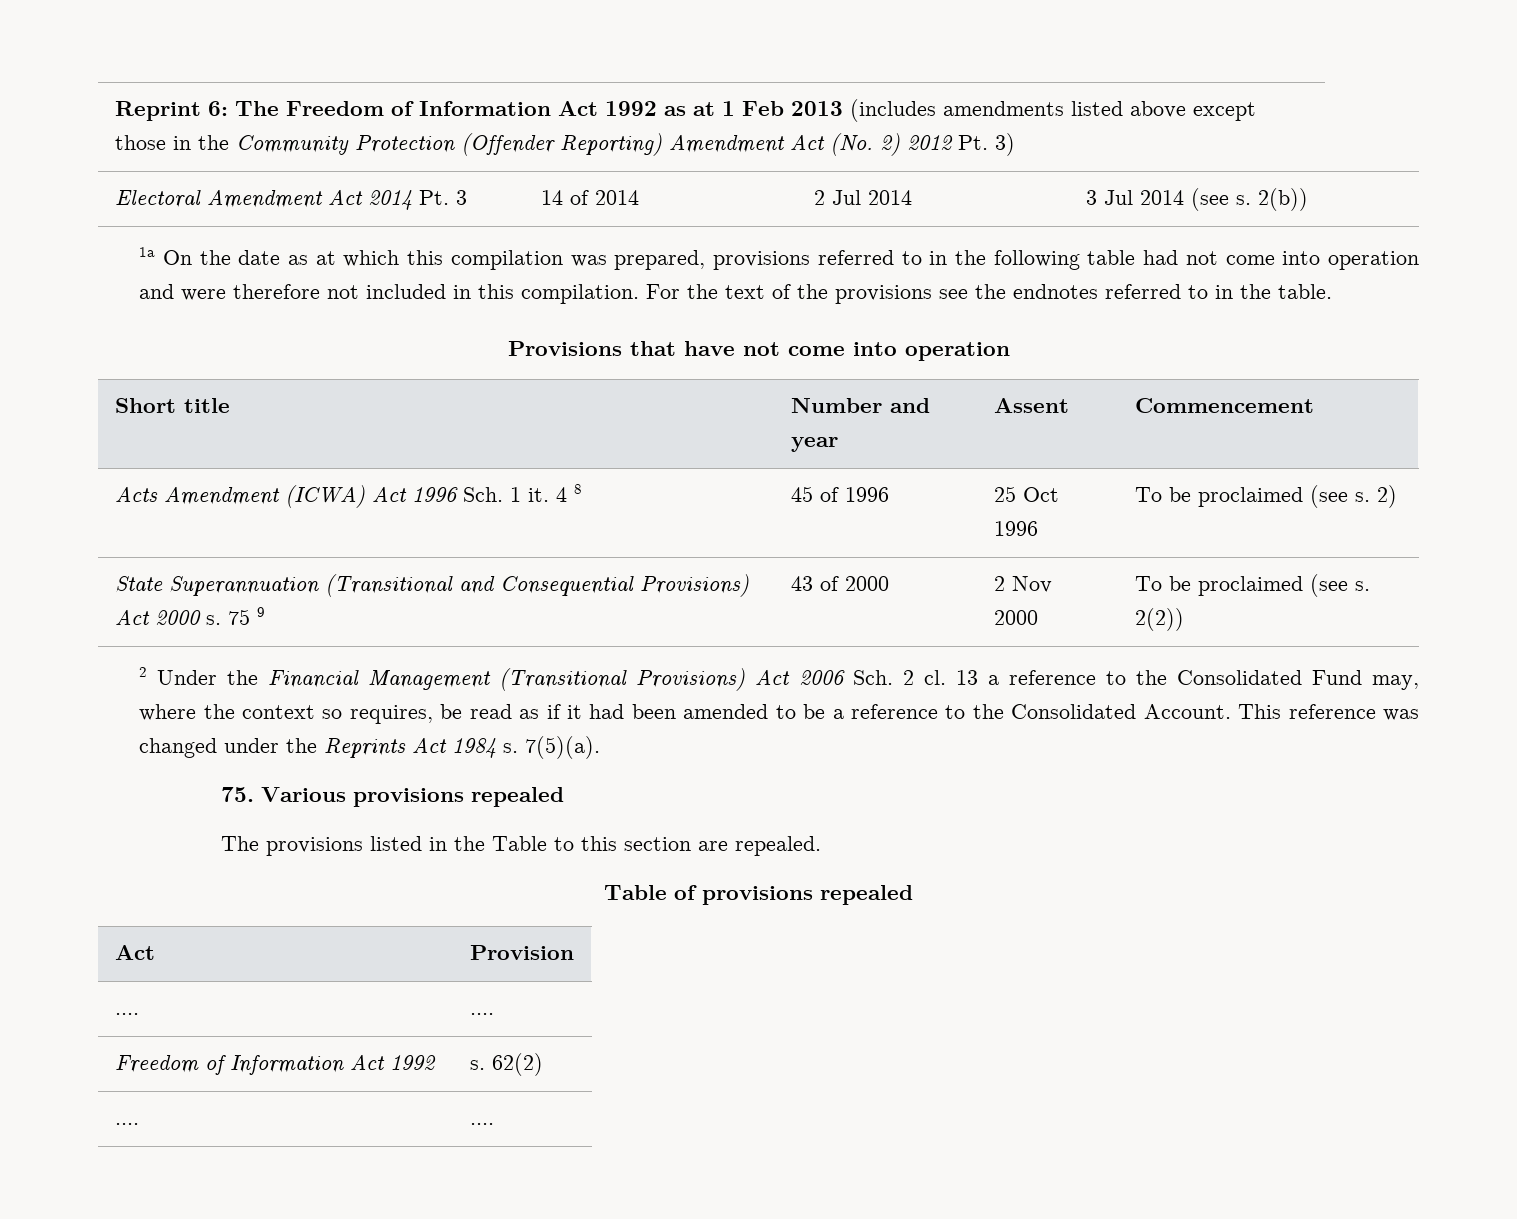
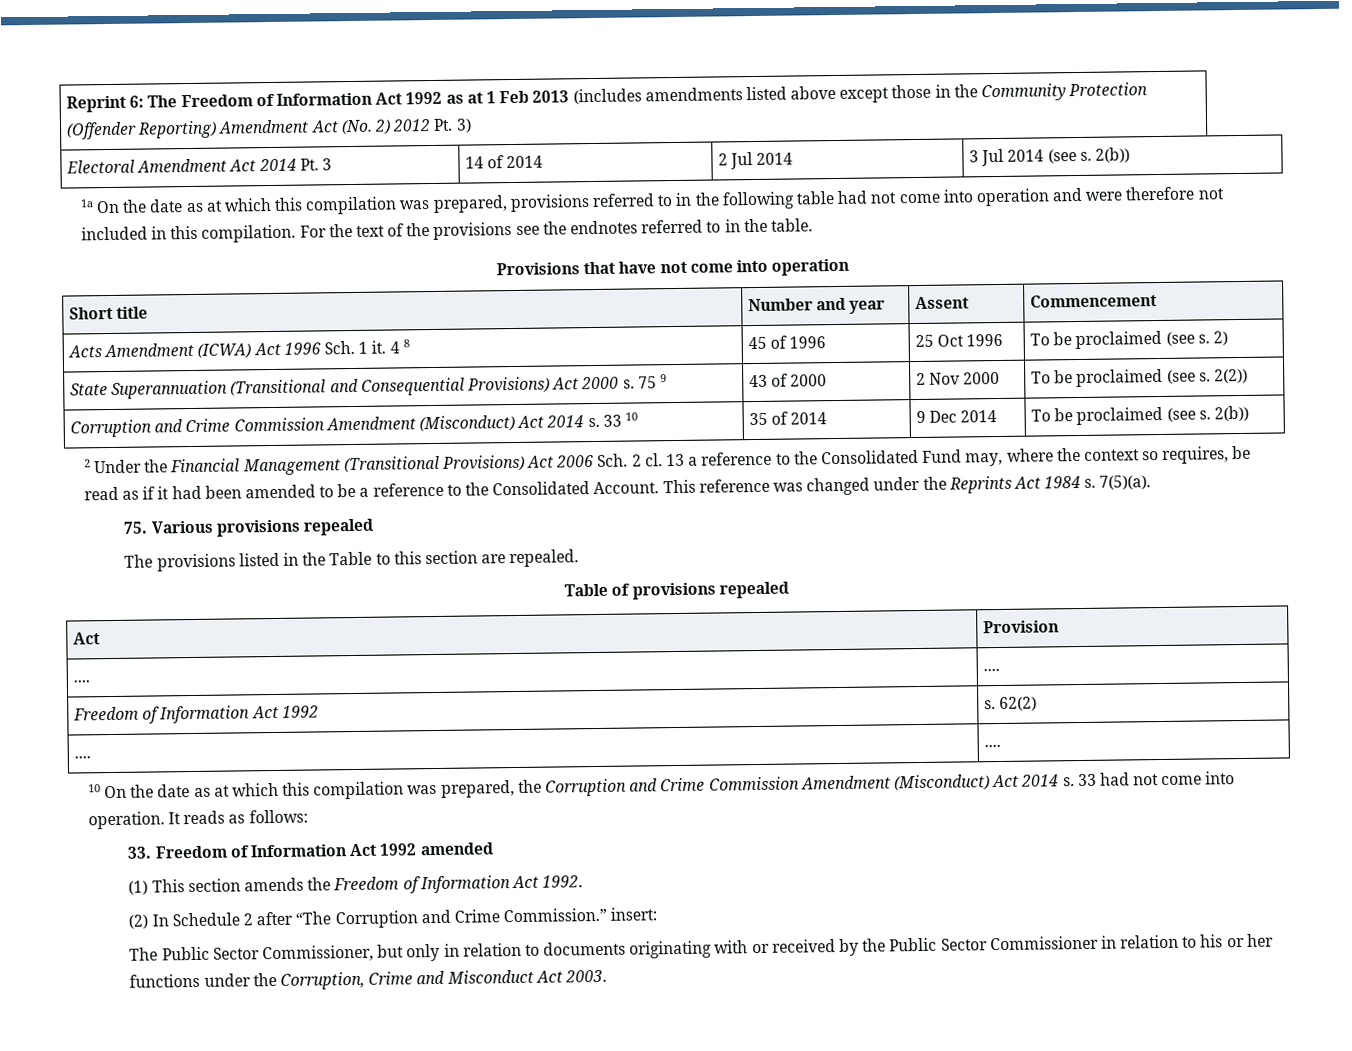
(1184, 619) none -> [70,412,638,438] [749,411,828,426] [916,410,998,424] [1031,405,1250,426] // Corruption and Crime Commission Amendment (Misconduct) Act 2014 s. 33 10 | 35 of 2014 | 9 Dec 2014 | To be proclaimed (see s. 2(b))
(494, 1124) none -> [87,771,1236,800] [87,809,308,830] [127,842,494,859] [128,875,584,895] [128,907,658,929] [129,933,1274,963] [129,969,607,990] // 10 On the date as at which this compilation was prepared, the Corruption and Crime Commission Amendment (Misconduct) Act 2014 s. 33 had not come into operation. It reads as follows: // 33. Freedom of Information Act 1992 amended // (1) This section amends the Freedom of Information Act 1992. // (2) In Schedule 2 after “The Corruption and Crime Commission.” insert: // The Public Sector Commissioner, but only in relation to documents originating with or received by the Public Sector Commissioner in relation to his or her functions under the Corruption, Crime and Misconduct Act 2003.

